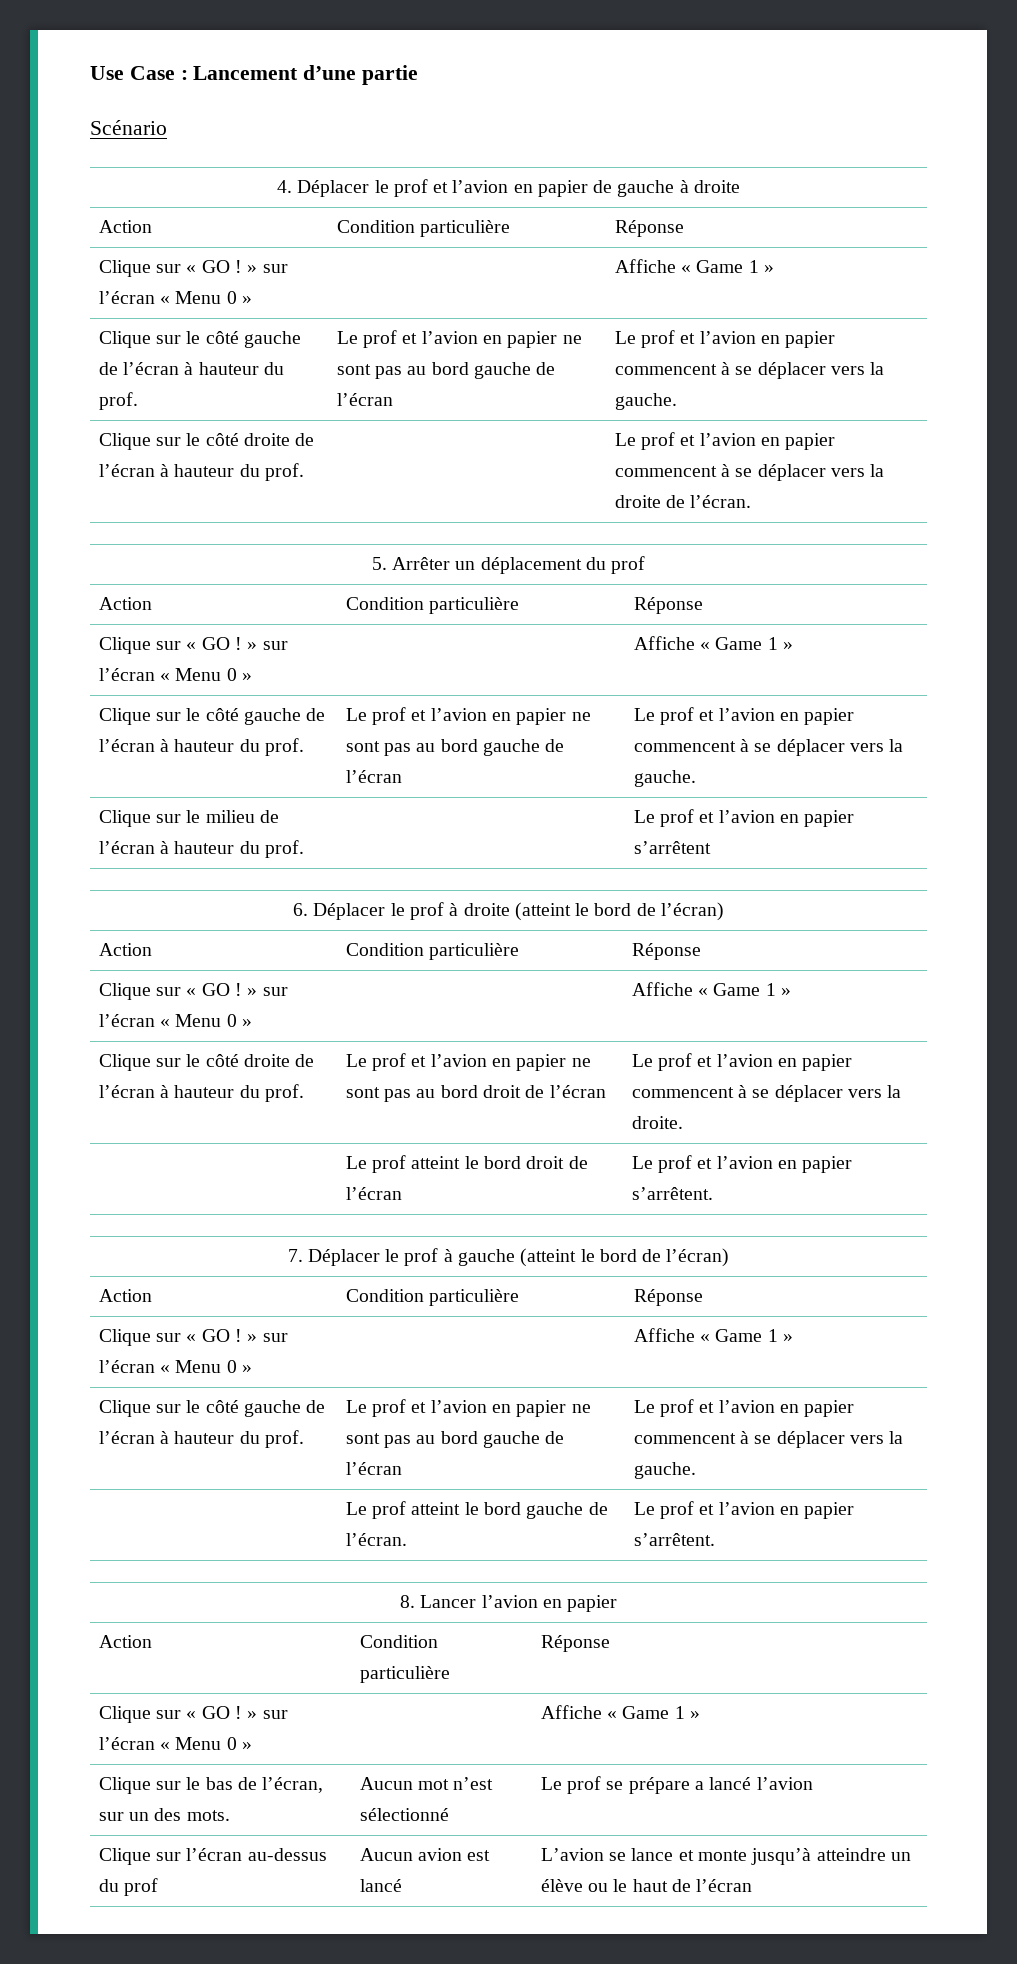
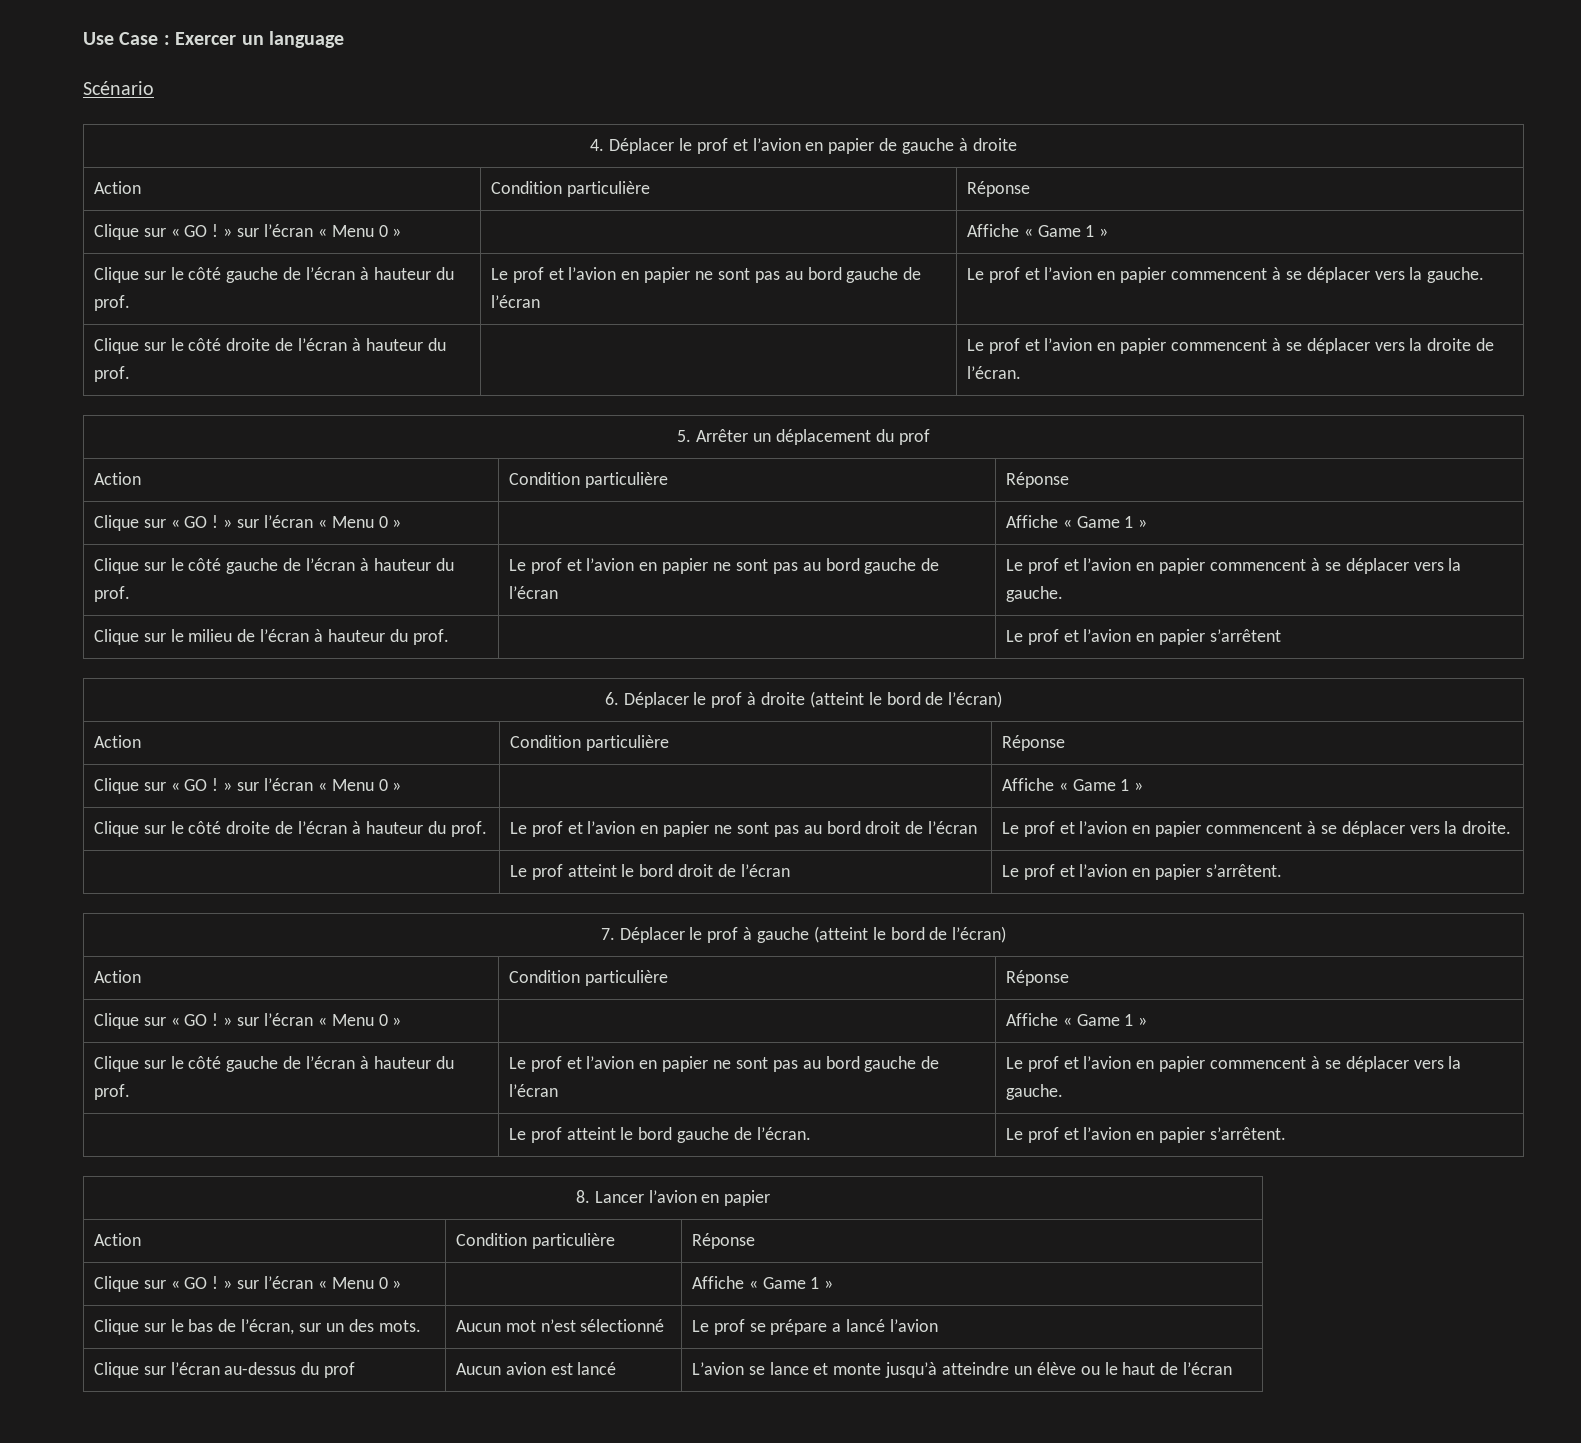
[193,65,419,85] Lancement d’une partie -> [175,31,344,48] Exercer un language

